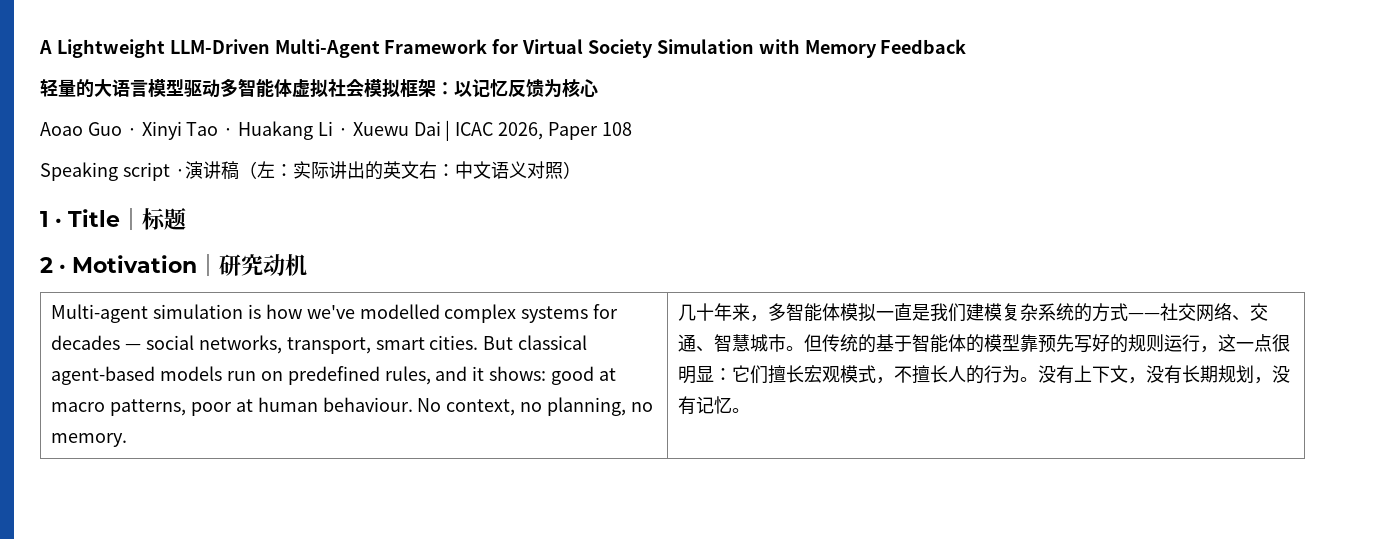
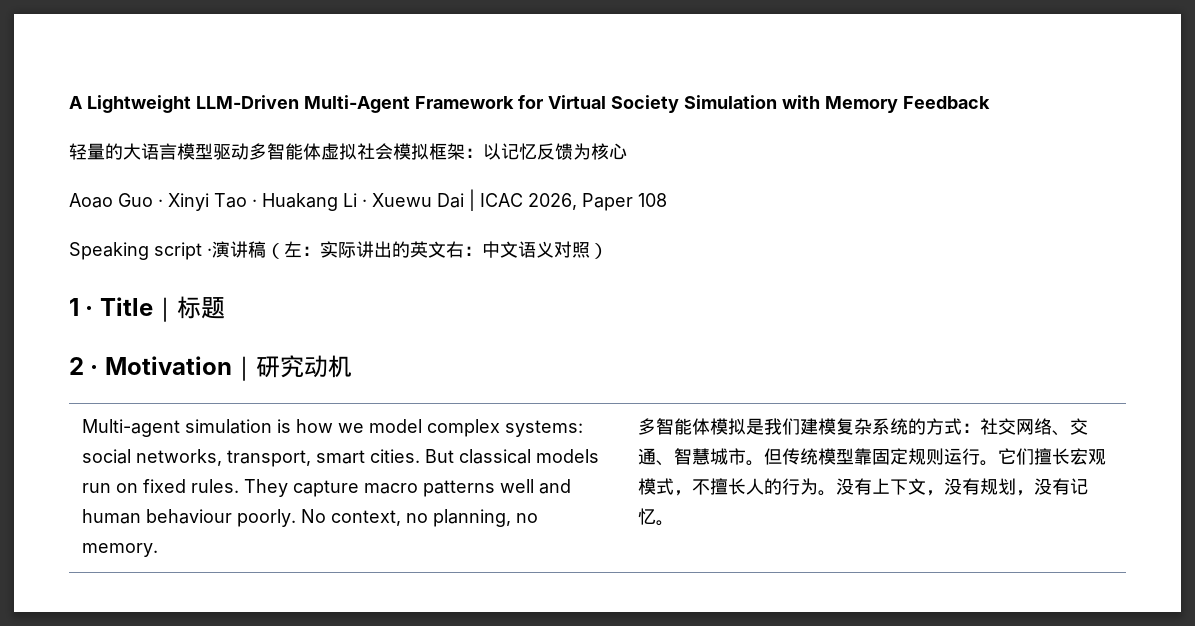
[306,304,619,323] [51,335,142,350] we've modelled complex systems for decades — -> [337,419,583,437] we model complex systems:
[51,366,156,385] agent-based -> (531, 456) none
[287,366,616,385] [51,397,413,416] predefined rules, and it shows: good at macro patterns, poor at human behaviour. -> [142,479,571,497] [81,509,296,527] fixed rules. They capture macro patterns well and human behaviour poorly.
[678,303,769,322] 几十年来， -> (158, 550) none
[876,303,913,321] 一直 -> (746, 426) none
[1128,313,1161,319] —— -> [961,423,980,433] ：
[858,334,1291,353] [678,366,733,384] 的基于智能体的模型靠预先写好的规则运行，这一点很明显： -> [817,448,998,466] 模型靠固定规则运行。
[1182,365,1219,383] 长期 -> (980, 486) none

